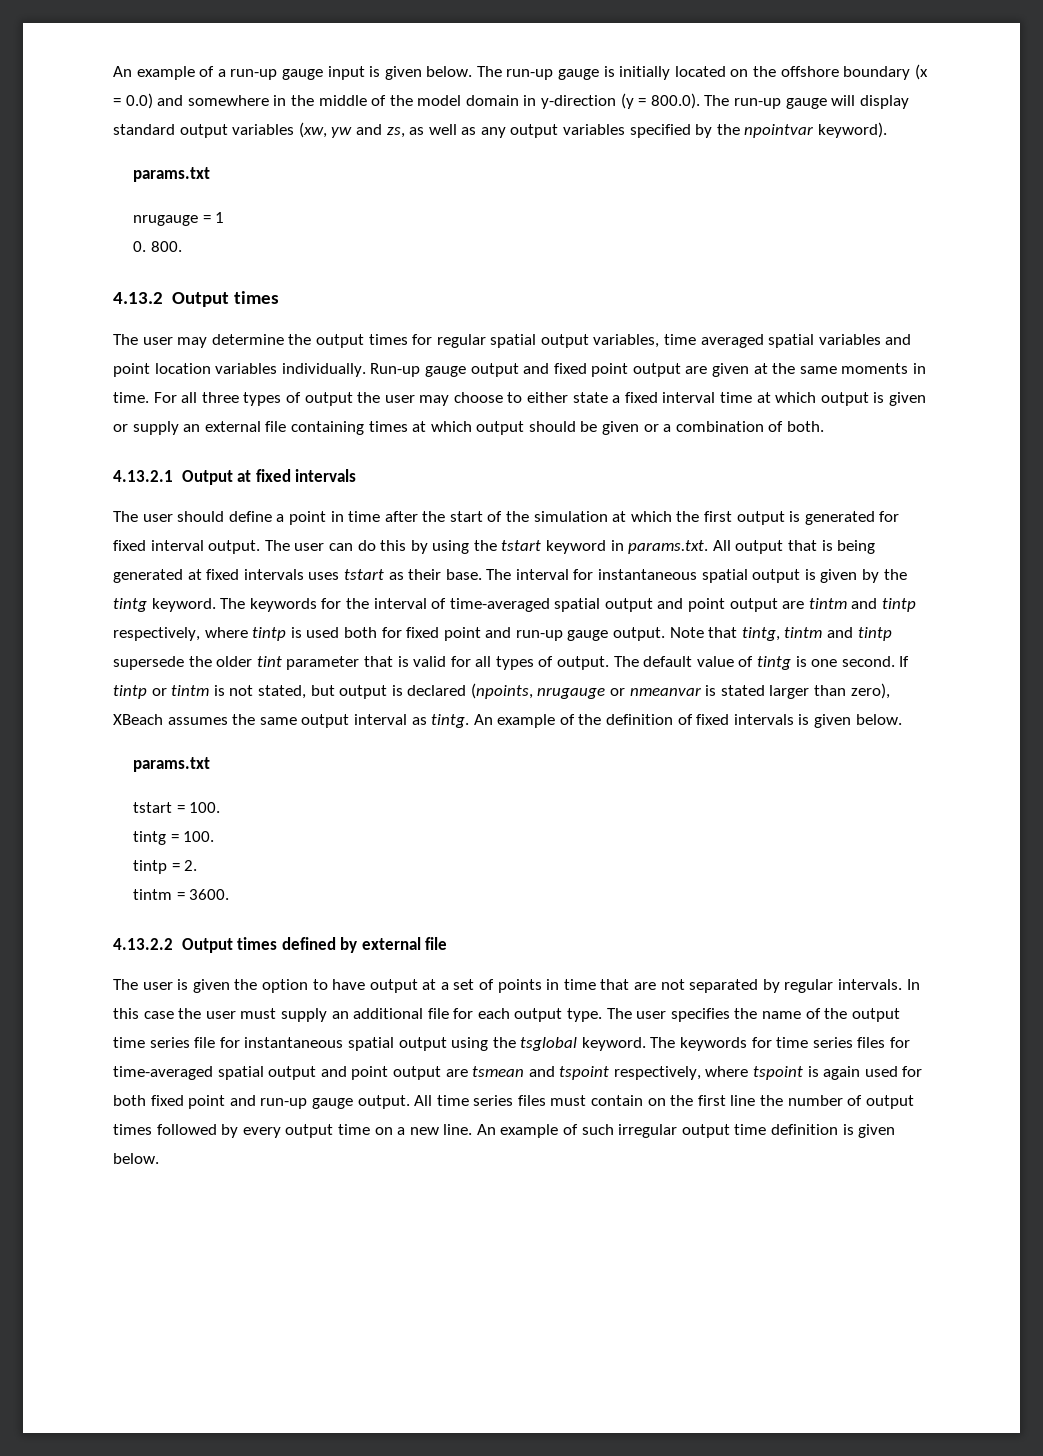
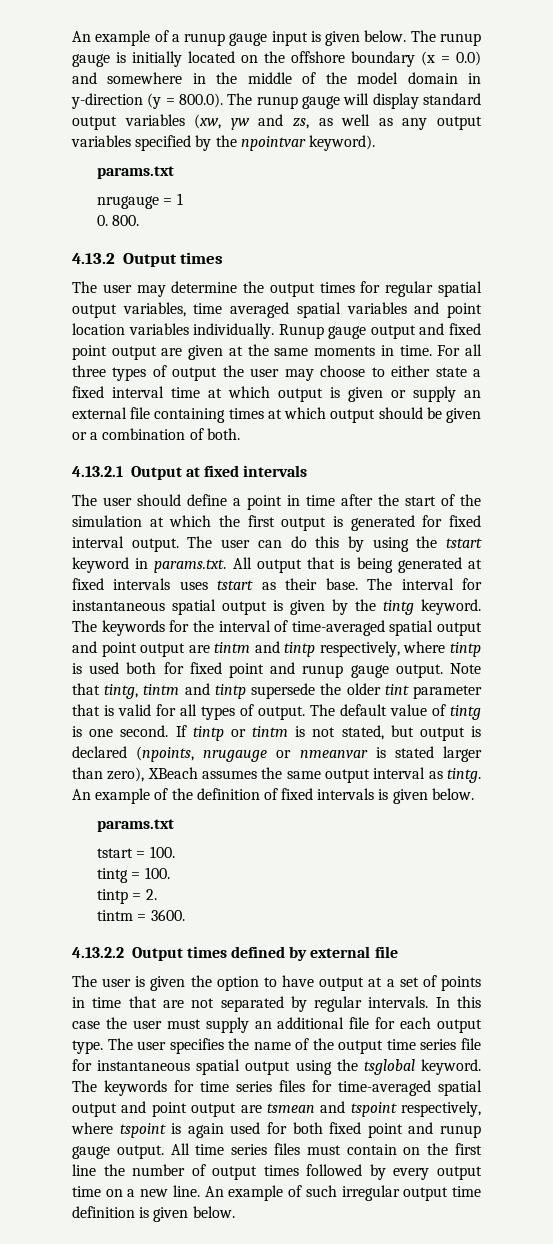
[230,69,278,80] run-up -> [184,33,226,46] runup
[506,69,554,80] run-up -> [439,33,481,46] runup
[734,98,782,109] run-up -> [256,96,298,109] runup
[370,363,421,377] Run-up -> [278,324,324,339] Runup
[515,630,563,641] run-up -> [302,665,344,678] runup
[260,1098,308,1109] run-up -> [440,1125,482,1138] runup

